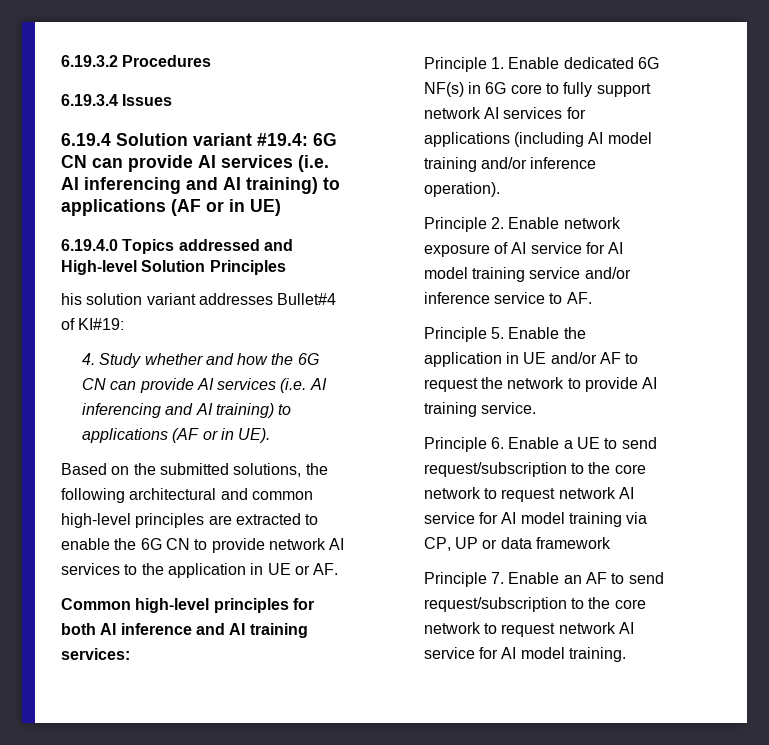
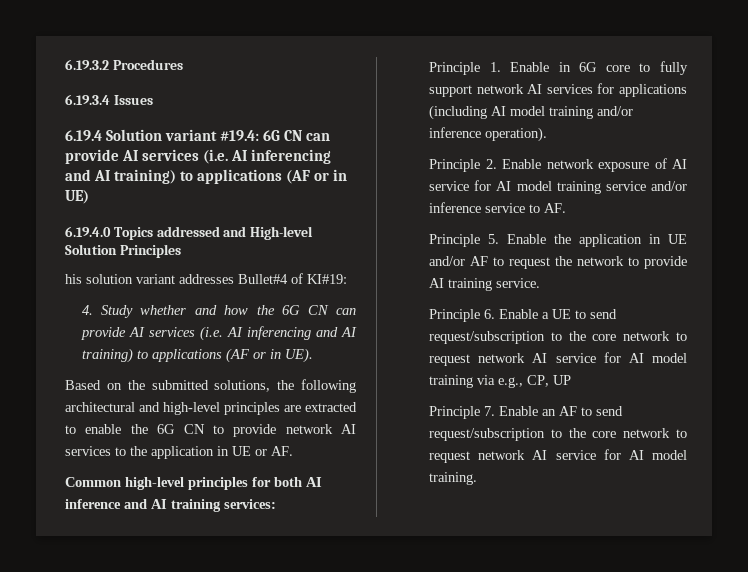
[251,491,313,500] common -> (160, 407) none
[563,57,660,69] [423,82,464,97] dedicated 6G NF(s) -> (550, 67) none
(648, 518) none -> [498,377,524,388] e.g.,
[482,537,612,549] or data framework -> (572, 380) none

